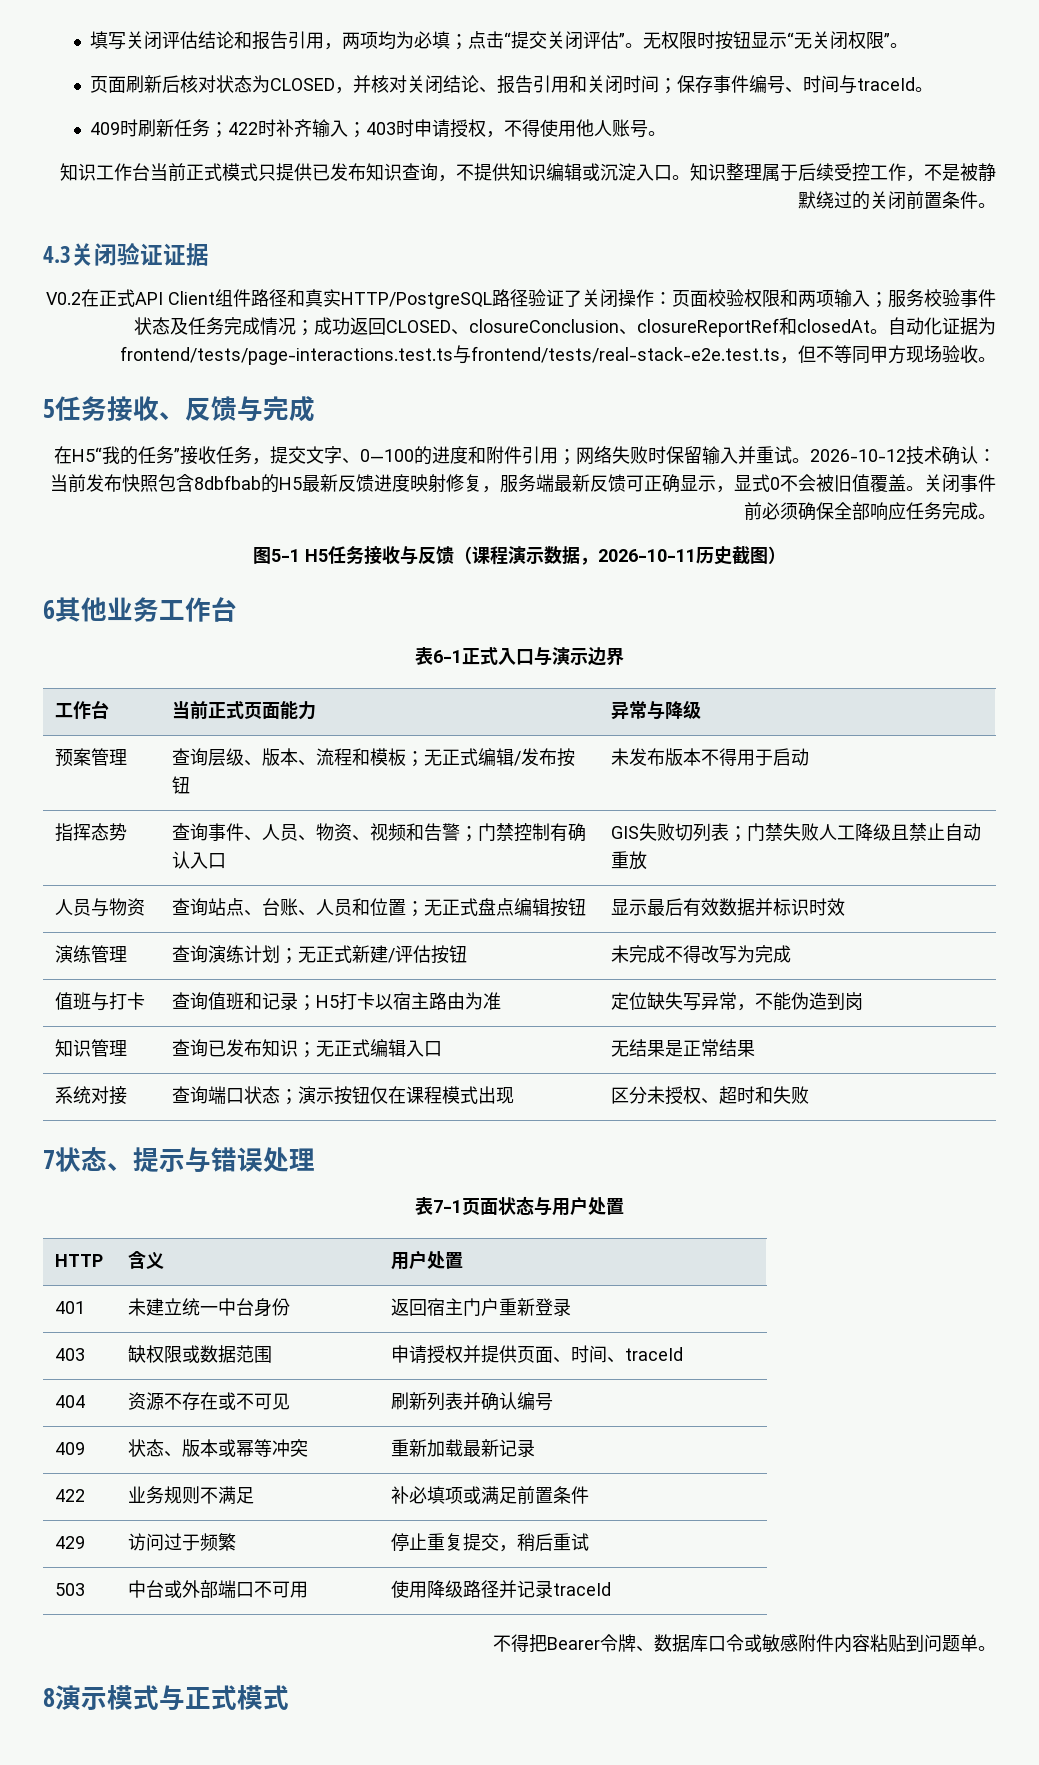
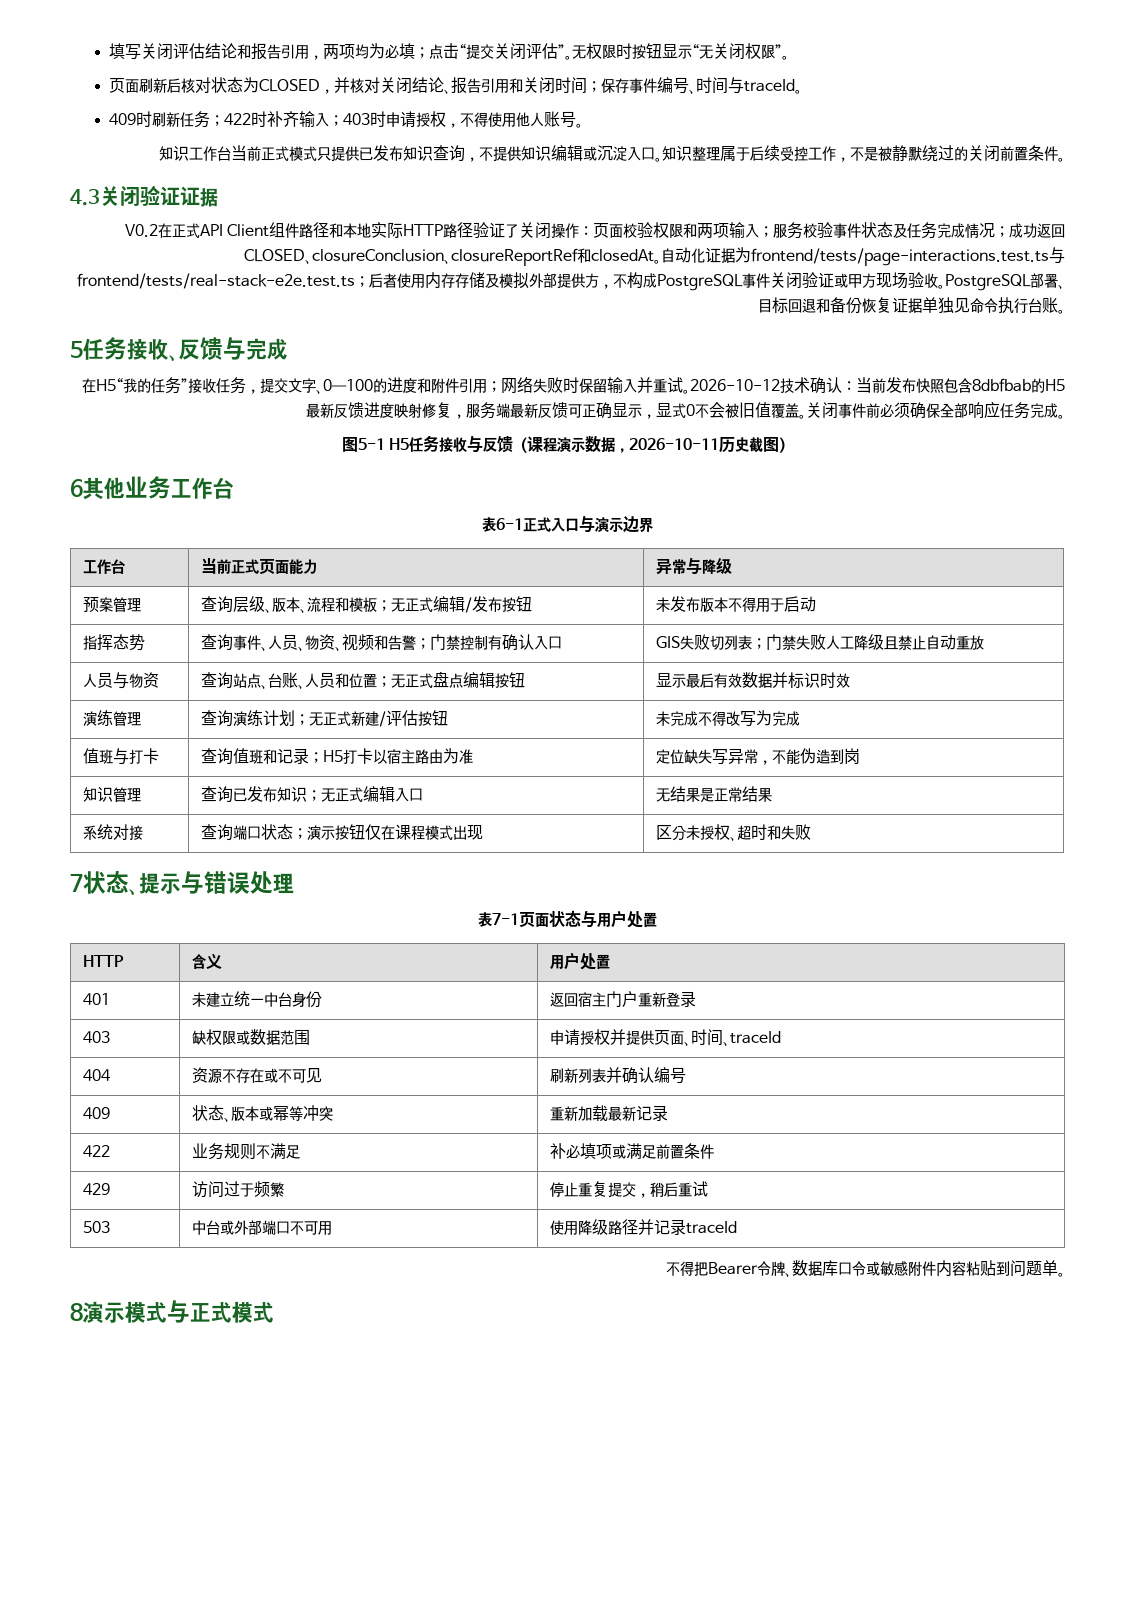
[305,289,492,309] 真实HTTP/PostgreSQL -> [342,222,443,239] 本地实际HTTP
[780,345,978,364] ，但不等同甲方现场验收 -> [355,272,1065,291] [758,297,1058,314] ；后者使用内存存储及模拟外部提供方，不构成PostgreSQL事件关闭验证或甲方现场验收。PostgreSQL部署、目标回退和备份恢复证据单独见命令执行台账

